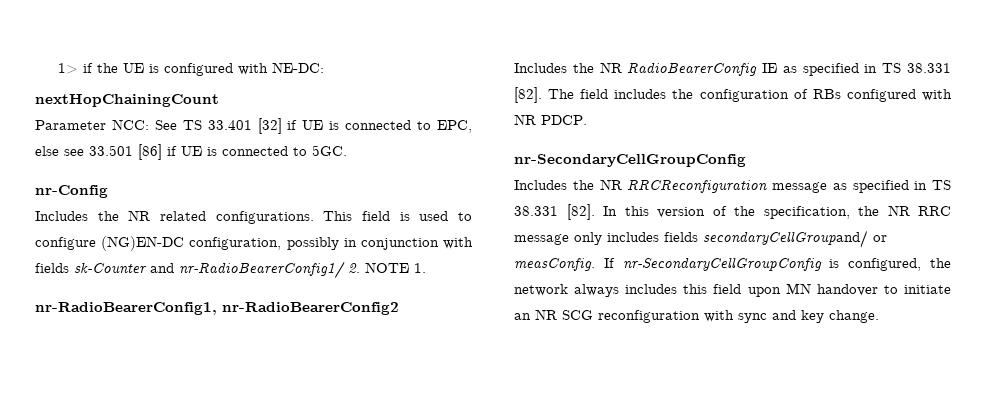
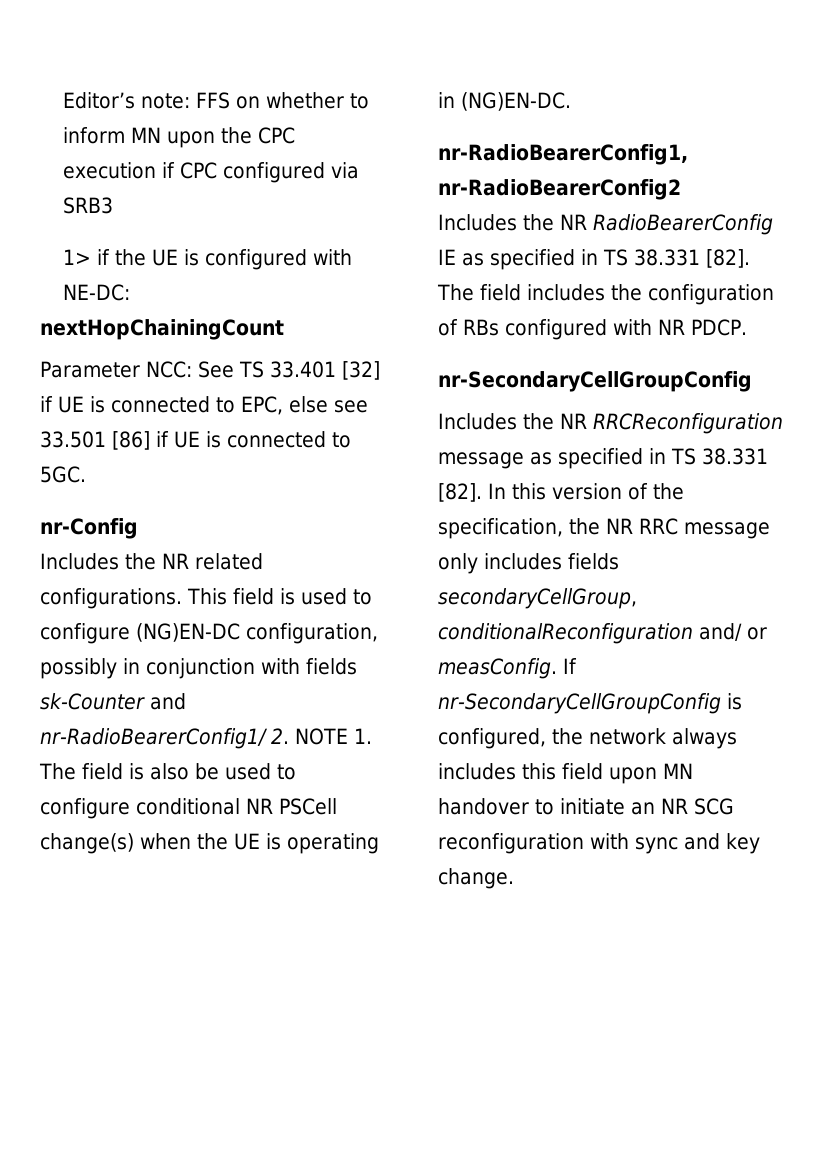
(57, 68) none -> [63,92,370,109] [63,127,296,148] [63,162,360,183] [63,197,114,214] Editor’s note: FFS on whether to inform MN upon the CPC execution if CPC configured via SRB3 //
(426, 268) none -> [39,763,296,780] [40,798,337,819] [40,833,379,854] [438,92,571,111] The field is also be used to configure conditional NR PSCell change(s) when the UE is operating in (NG)EN-DC.
[703,230,868,248] secondaryCellGroupand/ -> [438,588,637,609] [438,623,742,644] secondaryCellGroup, conditionalReconfiguration and/

